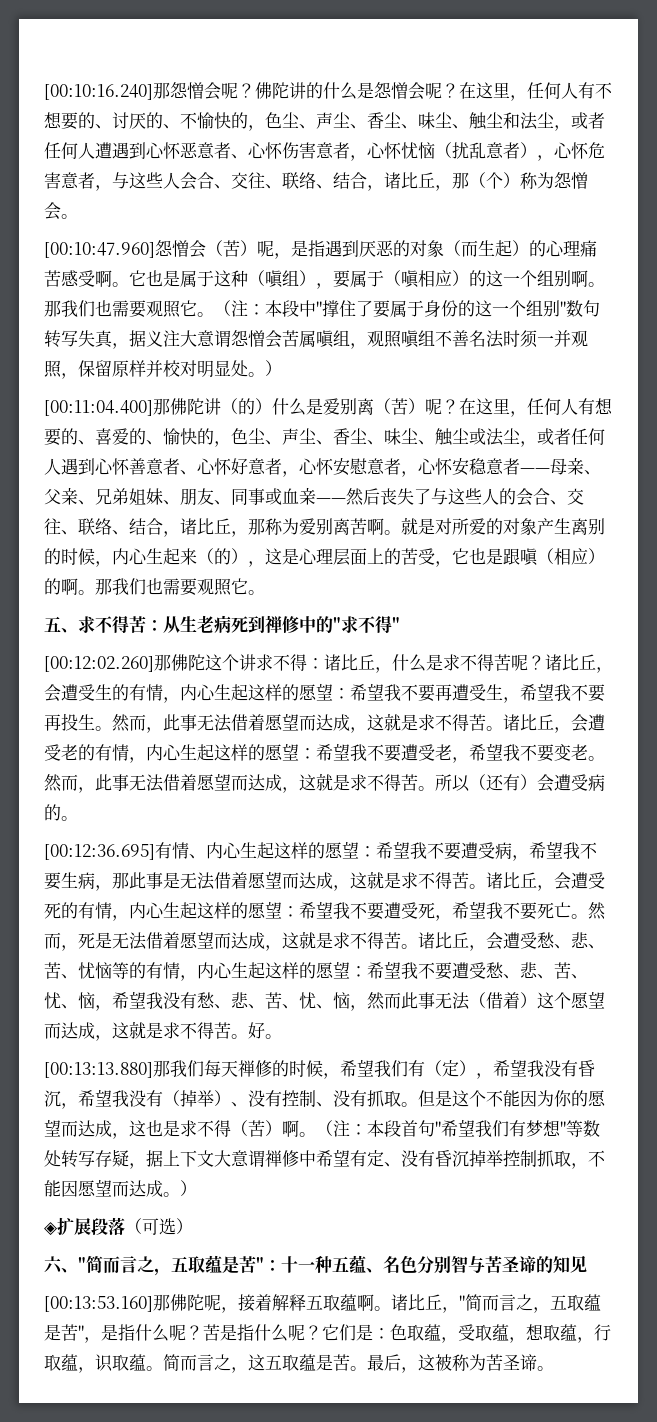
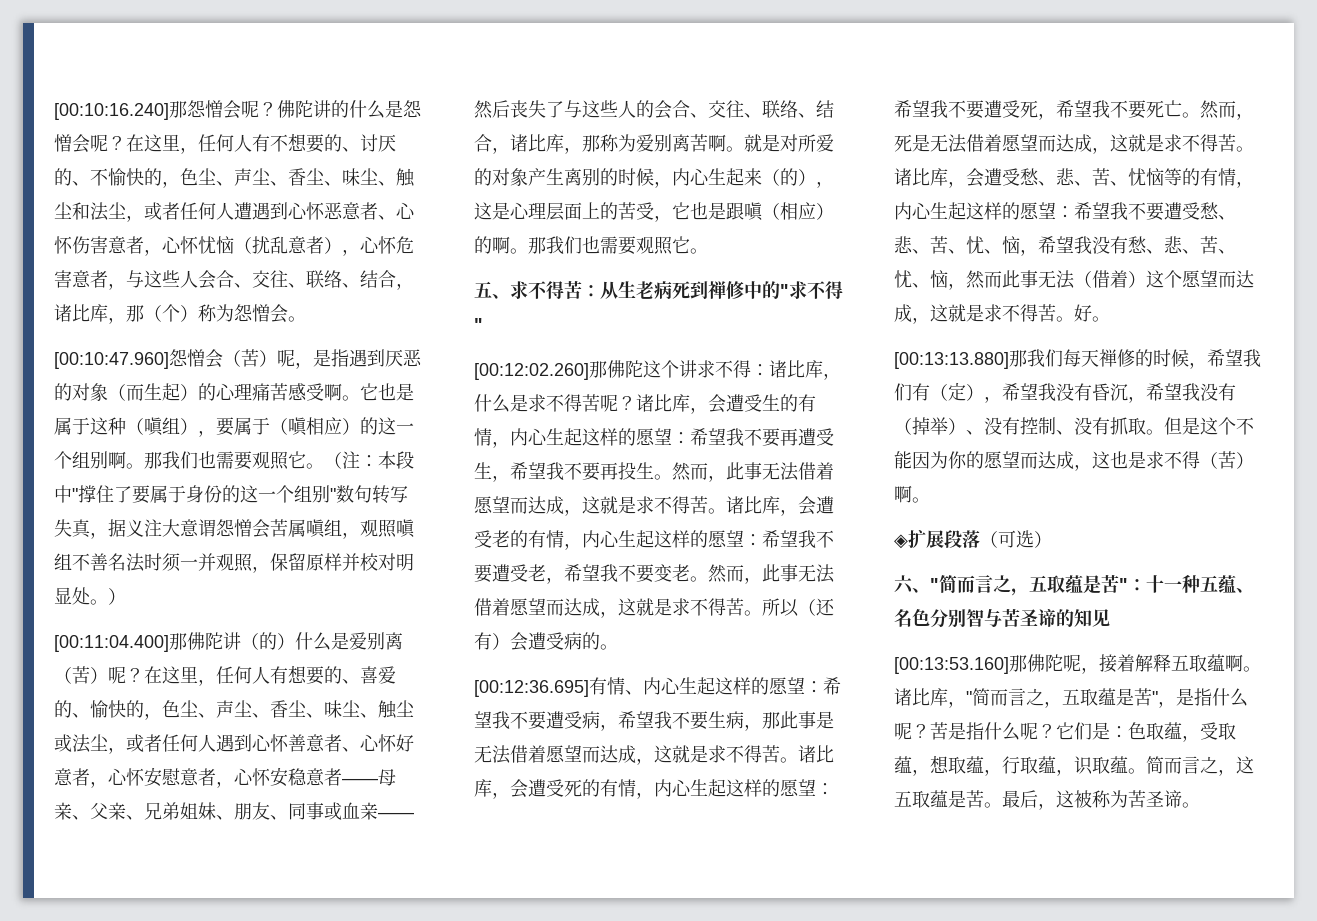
[418,172,435,188] 丘 -> [90,304,108,322] 库
[214,518,231,534] 丘 -> [546,134,564,152] 库
[358,654,375,670] 丘 -> [805,360,823,378] 库
[579,654,596,670] 丘 -> [672,394,690,412] 库
[537,714,554,730] 丘 -> [762,496,780,514] 库
[520,872,537,888] 丘 -> [474,779,492,797] 库
[452,932,469,948] 丘 -> [930,168,948,186] 库
[316,1119,600,1137] [44,1149,605,1169] [44,1179,197,1197] （注：本段首句"希望我们有梦想"等数处转写存疑，据上下文大意谓禅修中希望有定、没有昏沉掉举控制抓取，不能因愿望而达成。） -> (930, 500) none
[425,1294,442,1310] 丘 -> [930,688,948,706] 库

